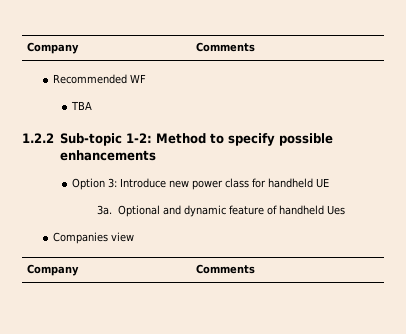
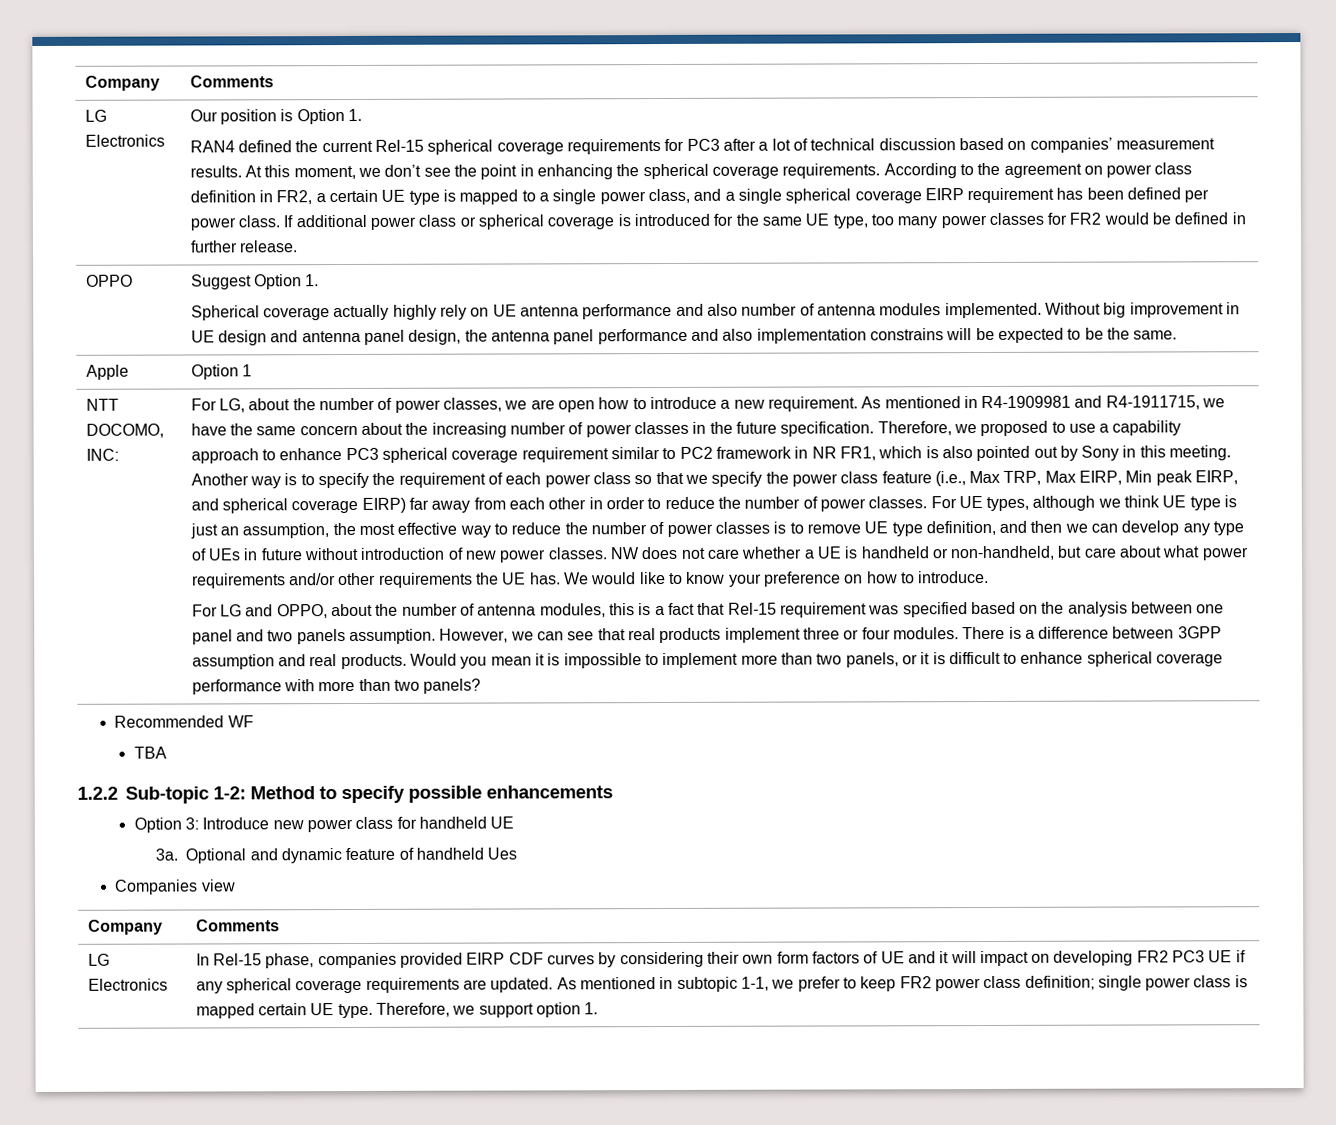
[26,42,79,54] [195,42,255,52] Company | Comments -> [84,75,160,91] [189,75,274,88] [84,109,107,122] [84,134,165,147] [189,108,363,125] [189,137,1215,155] [189,162,1193,180] [189,187,1210,205] [189,212,1246,231] [189,240,299,253] [85,274,133,287] [190,274,320,290] [190,302,1240,321] [190,327,1178,346] [85,364,129,380] [190,364,253,380] [85,398,119,411] [85,423,164,438] [85,448,119,461] [190,395,1226,413] [190,420,1182,438] [190,445,1232,464] [190,470,1239,489] [190,495,1238,514] [189,520,1245,539] [190,545,1248,563] [191,570,990,589] [191,601,1225,619] [191,626,1222,645] [191,651,1224,670] [191,678,482,695] Company | Comments // LG Electronics | Our position is Option 1. // RAN4 defined the current Rel-15 spherical coverage requirements for PC3 after a lot of technical discussion based on companies’ measurement results. At this moment, we don’t see the point in enhancing the spherical coverage requirements. According to the agreement on power class definition in FR2, a certain UE type is mapped to a single power class, and a single spherical coverage EIRP requirement has been defined per power class. If additional power class or spherical coverage is introduced for the same UE type, too many power classes for FR2 would be defined in further release. // OPPO | Suggest Option 1. // Spherical coverage actually highly rely on UE antenna performance and also number of antenna modules implemented. Without big improvement in UE design and antenna panel design, the antenna panel performance and also implementation constrains will be expected to be the same. // Apple | Option 1 // NTT DOCOMO, INC: | For LG, about the number of power classes, we are open how to introduce a new requirement. As mentioned in R4-1909981 and R4-1911715, we have the same concern about the increasing number of power classes in the future specification. Therefore, we proposed to use a capability approach to enhance PC3 spherical coverage requirement similar to PC2 framework in NR FR1, which is also pointed out by Sony in this meeting. Another way is to specify the requirement of each power class so that we specify the power class feature (i.e., Max TRP, Max EIRP, Min peak EIRP, and spherical coverage EIRP) far away from each other in order to reduce the number of power classes. For UE types, although we think UE type is just an assumption, the most effective way to reduce the number of power classes is to remove UE type definition, and then we can develop any type of UEs in future without introduction of new power classes. NW does not care whether a UE is handheld or non-handheld, but care about what power requirements and/or other requirements the UE has. We would like to know your preference on how to introduce. // For LG and OPPO, about the number of antenna modules, this is a fact that Rel-15 requirement was specified based on the analysis between one panel and two panels assumption. However, we can see that real products implement three or four modules. There is a difference between 3GPP assumption and real products. Would you mean it is impossible to implement more than two panels, or it is difficult to enhance spherical coverage performance with more than two panels?
(255, 269) none -> [87,953,110,966] [87,978,168,991] [195,950,1246,969] [195,975,1248,994] [195,1002,599,1019] // LG Electronics | In Rel-15 phase, companies provided EIRP CDF curves by considering their own form factors of UE and it will impact on developing FR2 PC3 UE if any spherical coverage requirements are updated. As mentioned in subtopic 1-1, we prefer to keep FR2 power class definition; single power class is mapped certain UE type. Therefore, we support option 1.

